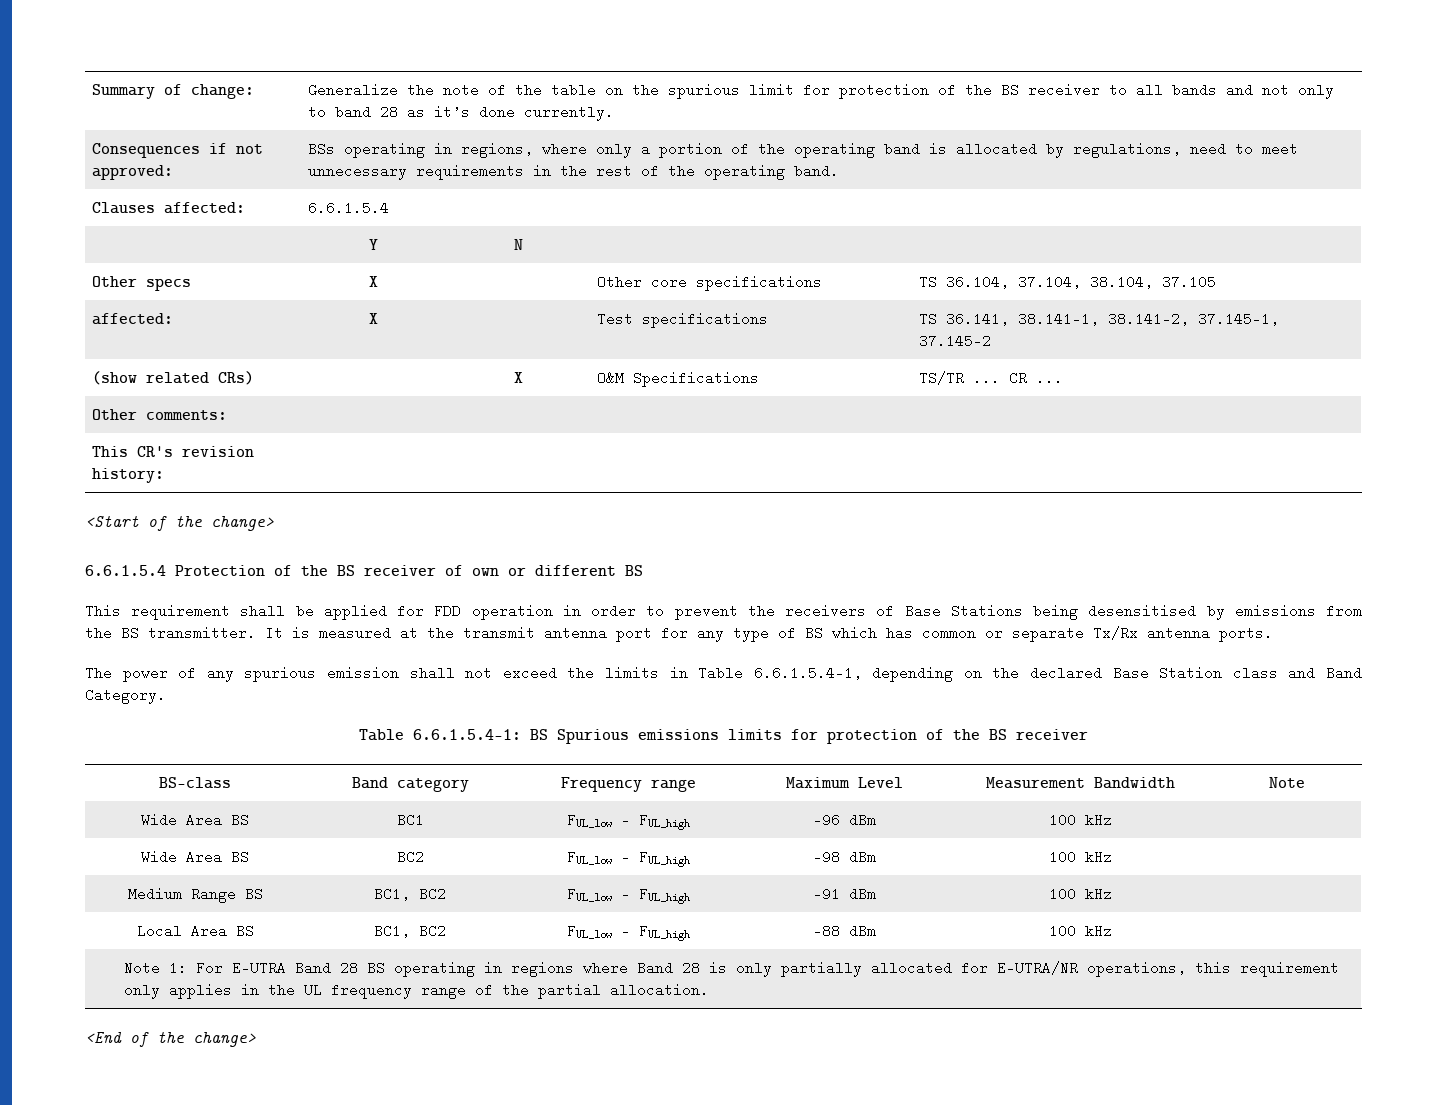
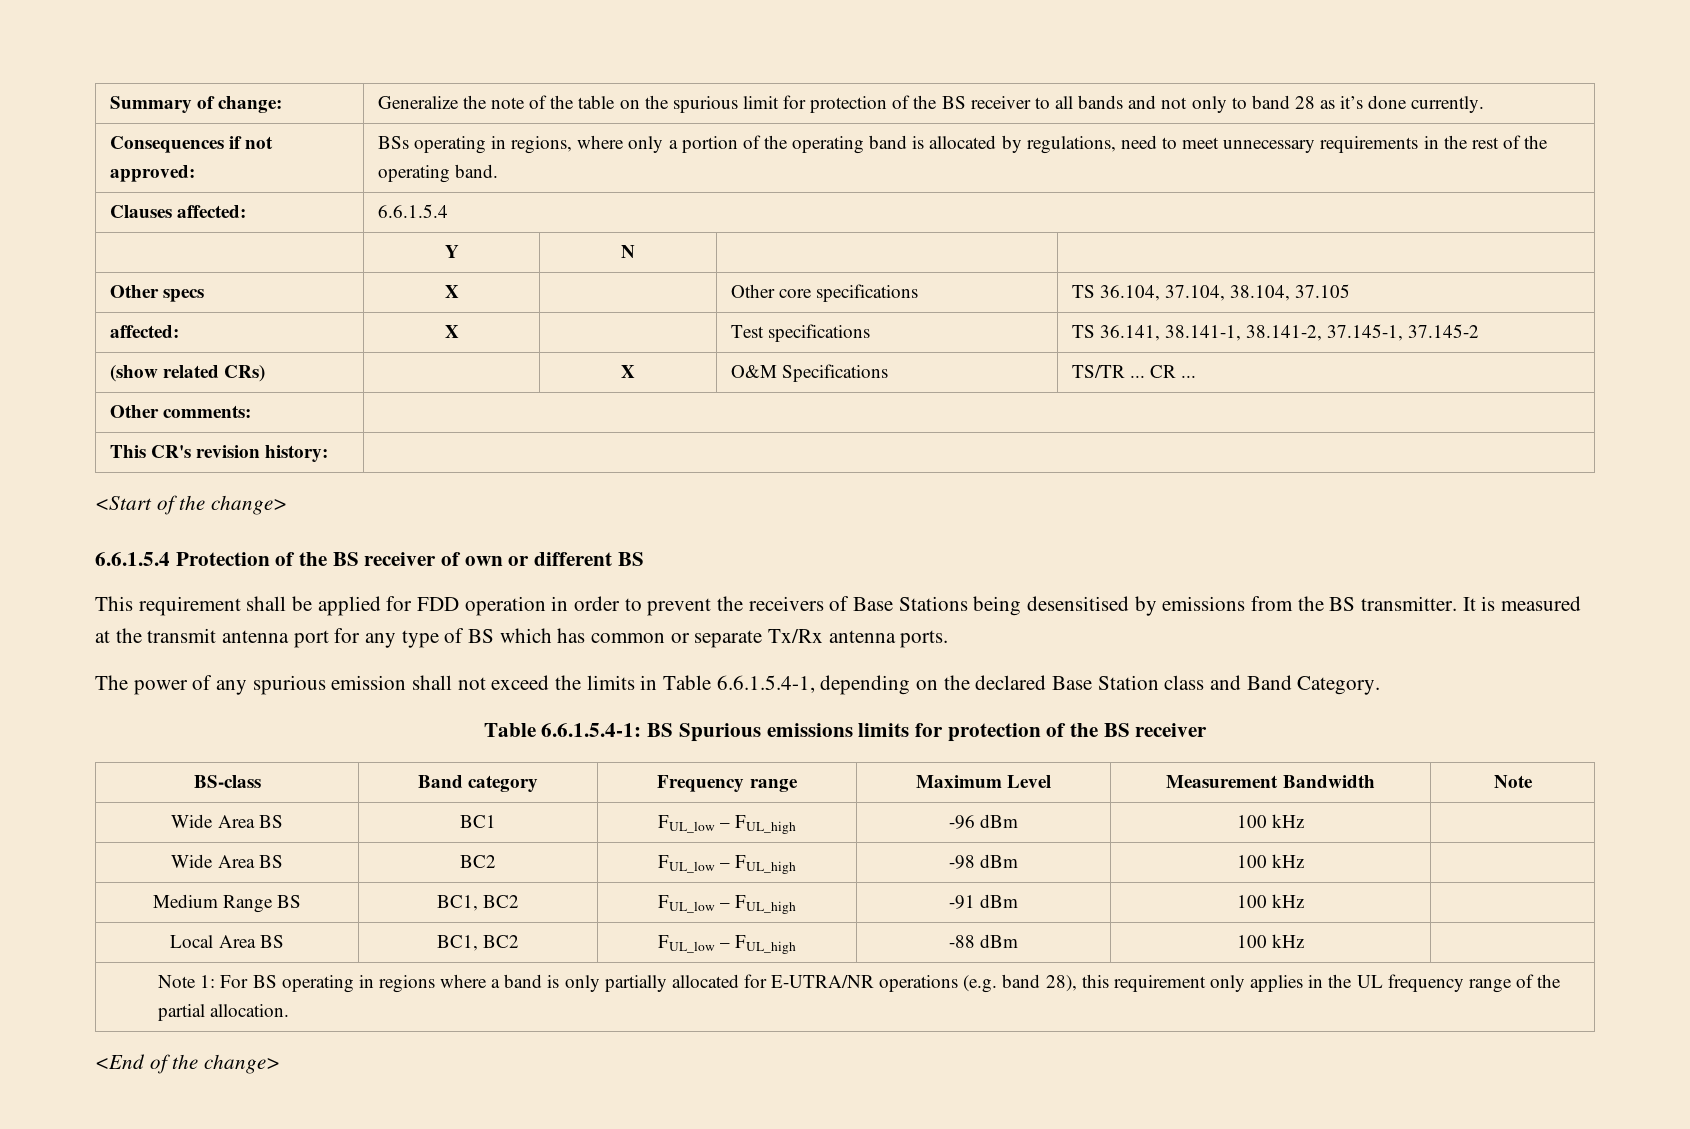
[231,961,358,975] E-UTRA Band 28 -> (249, 981) none
[636,961,700,975] Band 28 -> [491,974,543,988] a band
[1086,961,1186,977] operations, -> [879,974,1077,993] operations (e.g. band 28),

